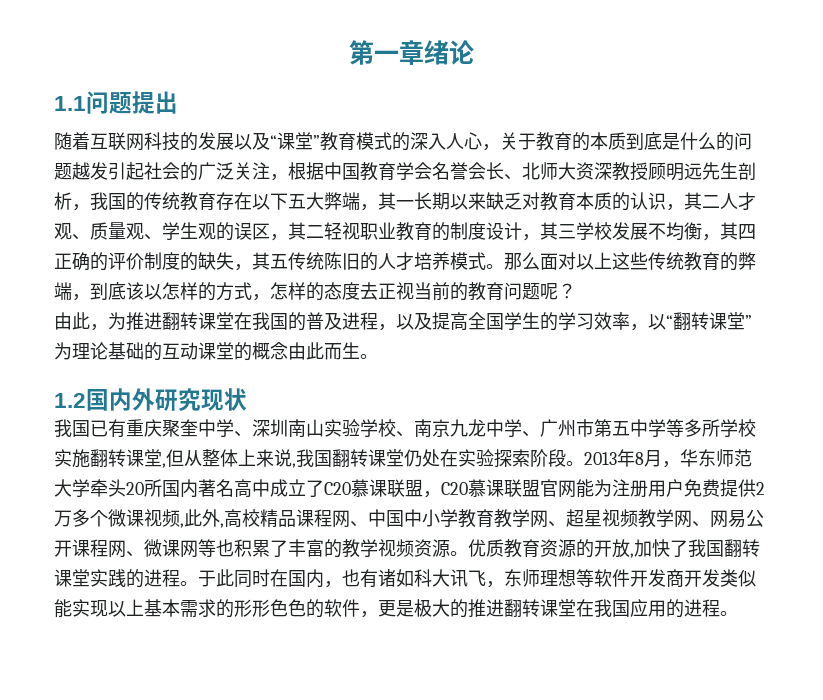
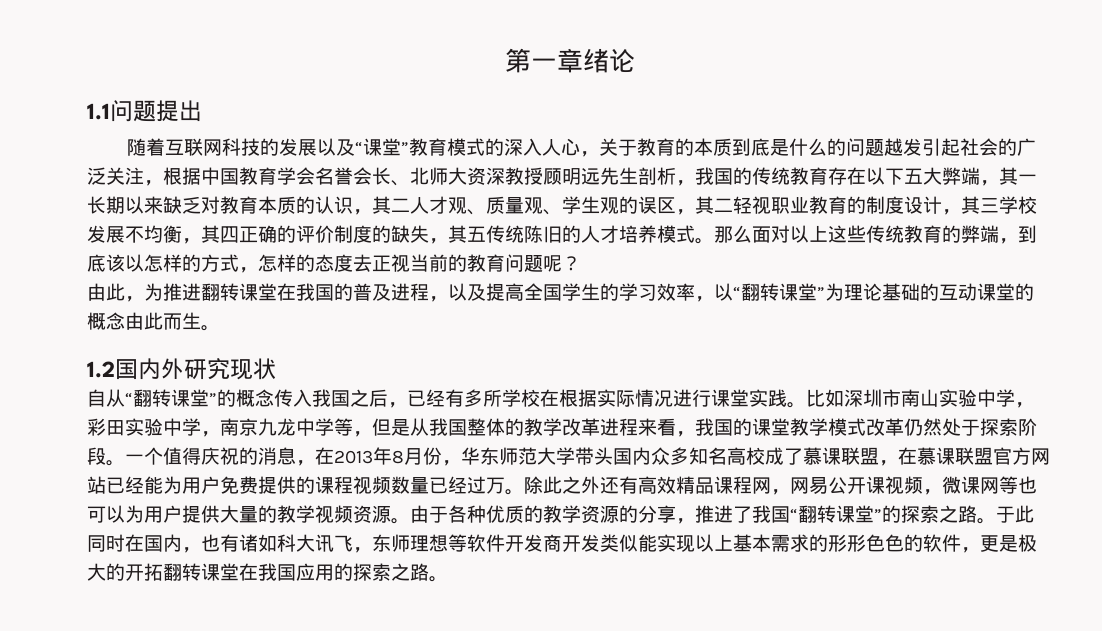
[54,419,756,438] [54,449,584,468] 我国已有重庆聚奎中学、深圳南山实验学校、南京九龙中学、广州市第五中学等多所学校实施翻转课堂,但从整体上来说,我国翻转课堂仍处在实验探索阶段。 -> [87,389,1034,408] [87,418,1037,437] [87,447,334,466] 自从“翻转课堂”的概念传入我国之后，已经有多所学校在根据实际情况进行课堂实践。比如深圳市南山实验中学，彩田实验中学，南京九龙中学等，但是从我国整体的教学改革进程来看，我国的课堂教学模式改革仍然处于探索阶段。一个值得庆祝的消息，在
(662, 458) none -> [423,447,442,465] 份
[90,479,351,498] 牵头20所国内著名高中成立了C20 -> [575,447,803,465] 带头国内众多知名高校成了
[441,482,468,495] C20 -> [898,447,917,465] 在
[558,479,765,498] [54,509,710,528] 网能为注册用户免费提供2万多个微课视频,此外,高校精品课程网、中国中小学教育教学网、超星视频教学网、 -> [1012,447,1050,465] [87,476,790,495] 方网站已经能为用户免费提供的课程视频数量已经过万。除此之外还有高效精品课程网，
[90,539,144,558] 程网、 -> [885,476,942,495] 视频，
[234,539,760,558] [54,569,180,588] 积累了丰富的教学视频资源。优质教育资源的开放,加快了我国翻转课堂实践的进程 -> [87,505,977,524] 可以为用户提供大量的教学视频资源。由于各种优质的教学资源的分享，推进了我国“翻转课堂”的探索之路
[468,599,504,618] 推进 -> [125,563,163,581] 开拓
[684,599,720,617] 进程 -> [353,563,429,581] 探索之路

